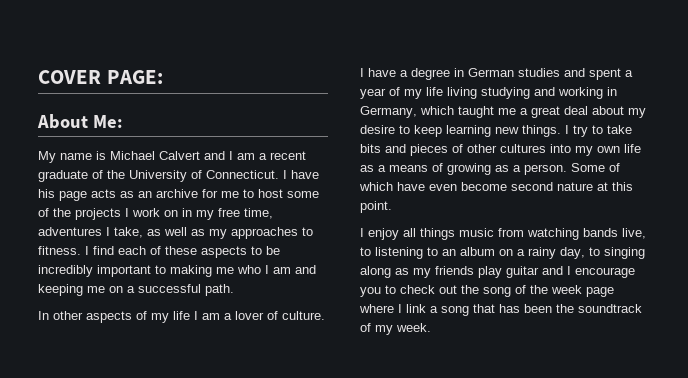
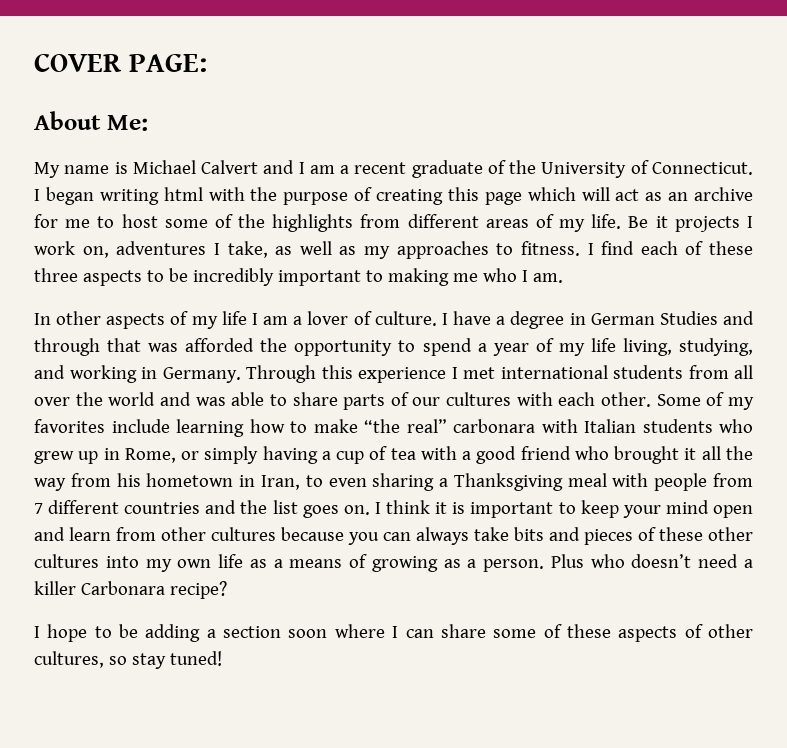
[291,170,319,179] [38,189,116,201] have his page acts -> [45,187,640,205] began writing html with the purpose of creating this page which will act
[75,208,273,220] projects I work on in my free time, -> [272,214,753,232] [34,241,109,258] highlights from different areas of my life. Be it projects I work on,
(197, 250) none -> [34,268,78,282] three
[273,265,316,274] [38,284,234,296] am and keeping me on a successful path. -> [532,273,563,283] am.
[518,68,621,80] studies and spent -> [659,311,754,325] [34,338,472,356] Studies and through that was afforded the opportunity to spend
[447,87,530,99] living studying -> [622,338,753,356] living, studying,
[360,106,646,118] [360,125,603,137] Germany, which taught me a great deal about my desire to keep learning new things. I try to -> [162,365,753,383] [34,392,754,410] [34,419,753,437] [34,446,753,464] [34,473,754,491] [34,500,754,518] [34,527,469,545] Germany. Through this experience I met international students from all over the world and was able to share parts of our cultures with each other. Some of my favorites include learning how to make “the real” carbonara with Italian students who grew up in Rome, or simply having a cup of tea with a good friend who brought it all the way from his hometown in Iran, to even sharing a Thanksgiving meal with people from 7 different countries and the list goes on. I think it is important to keep your mind open and learn from other cultures because you can always
(463, 148) none -> [659,527,703,541] these
[571,163,620,172] [359,182,633,191] [360,201,392,213] [360,228,646,240] [360,247,645,259] [360,266,635,278] [360,285,614,297] [359,304,642,316] [360,323,431,335] Some of which have even become second nature at this point. // I enjoy all things music from watching bands live, to listening to an album on a rainy day, to singing along as my friends play guitar and I encourage you to check out the song of the week page where I link a song that has been the soundtrack of my week. -> [550,554,753,568] [34,581,227,599] [34,624,754,642] [34,651,222,669] Plus who doesn’t need a killer Carbonara recipe? // I hope to be adding a section soon where I can share some of these aspects of other cultures, so stay tuned!

